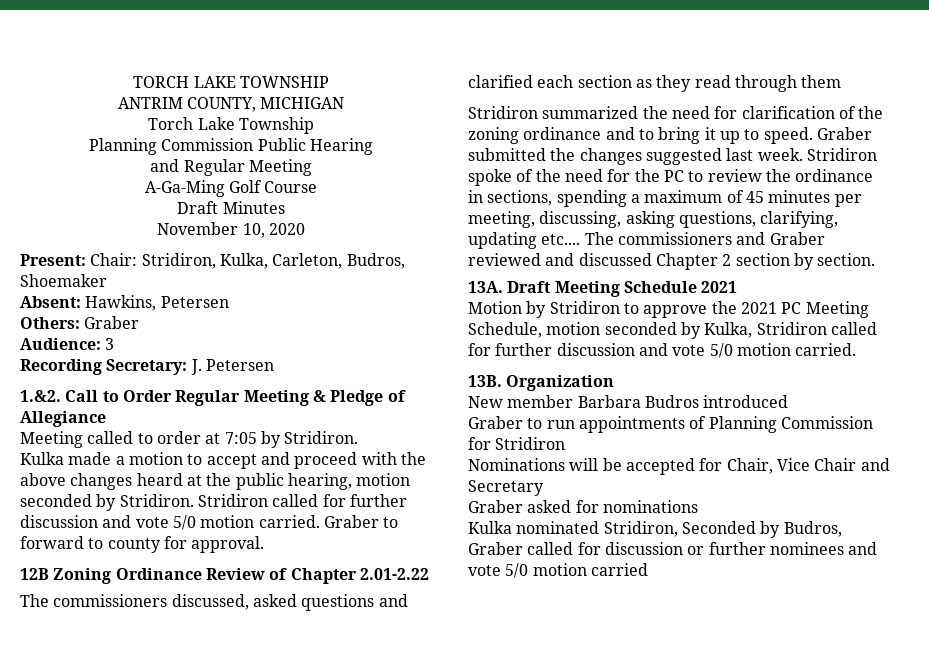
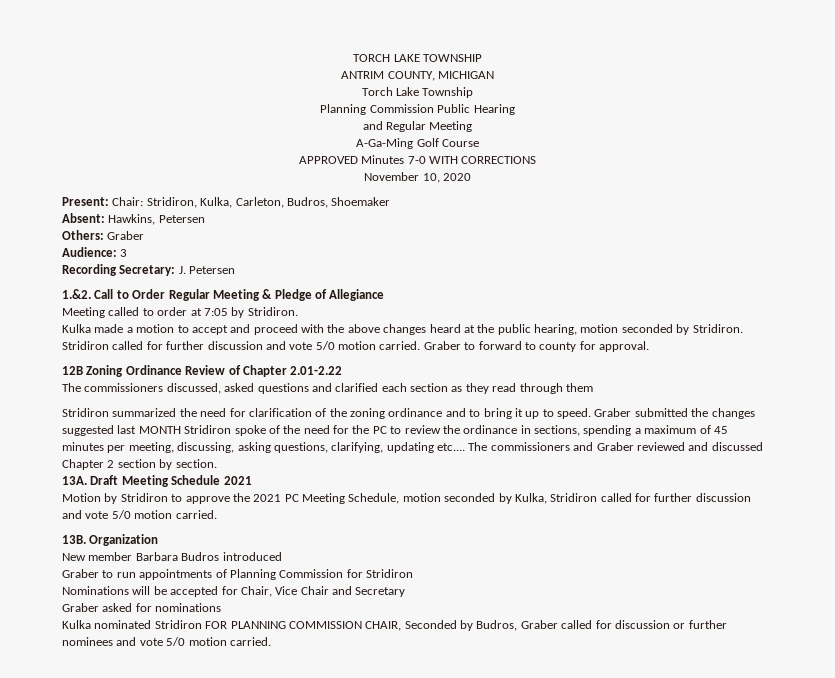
[177,201,219,214] Draft -> [298,156,358,164] APPROVED
(285, 207) none -> [407,156,537,164] 7-0 WITH CORRECTIONS
[757,148,803,161] week. -> [138,426,181,434] MONTH
[603,521,678,537] Stridiron, -> [154,620,402,631] Stridiron FOR PLANNING COMMISSION CHAIR,
[590,563,648,576] carried -> [229,637,271,646] carried.

